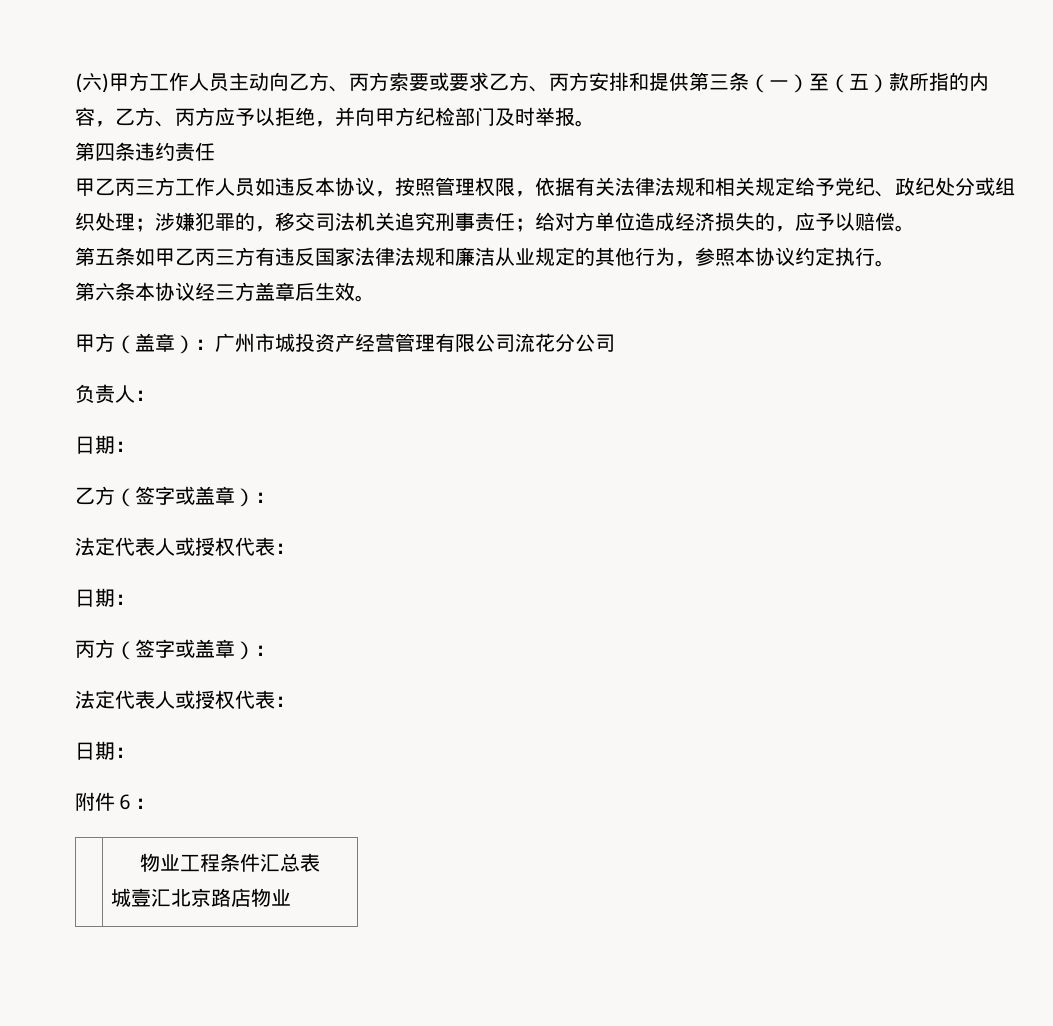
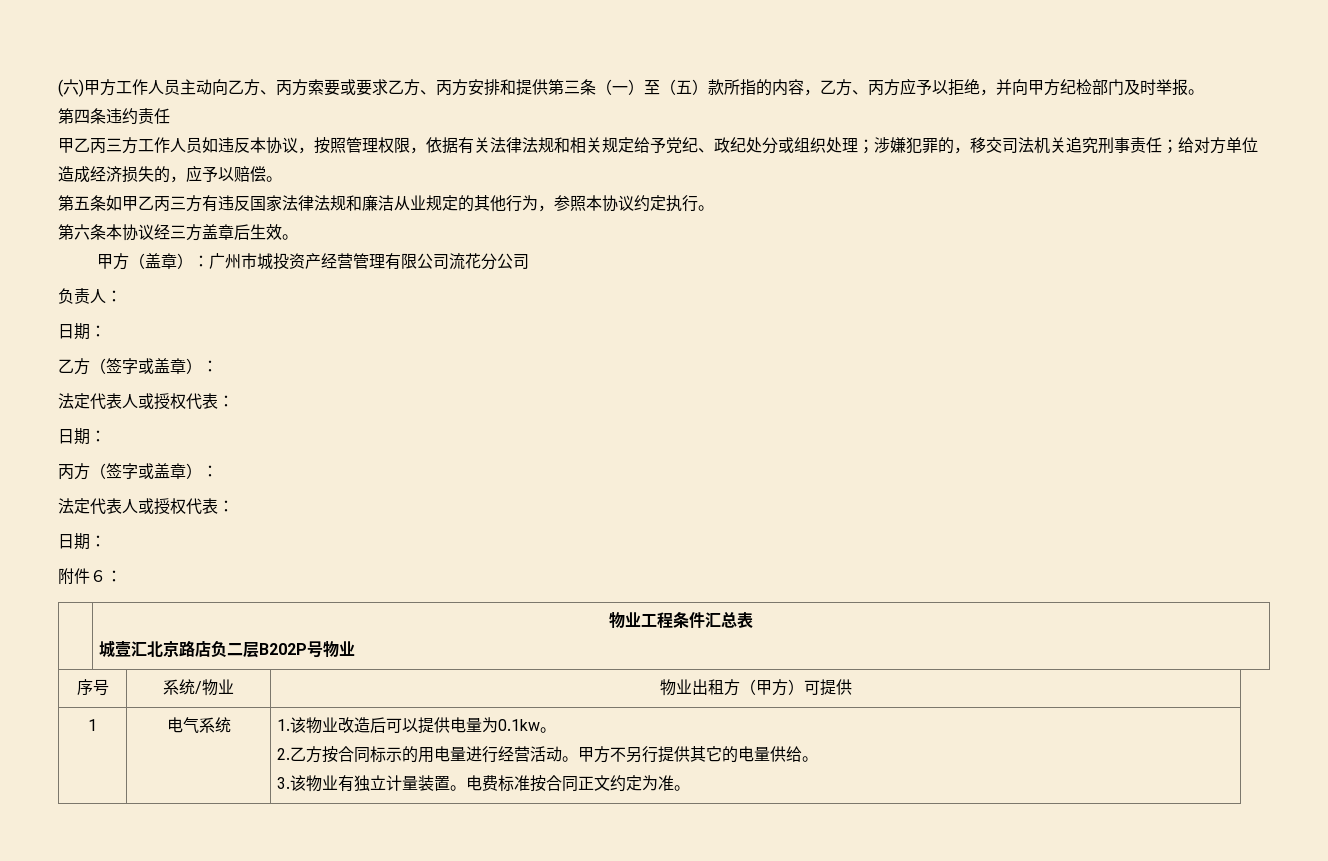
[250,888,291,907] 物业 -> [210,640,355,658] [76,679,109,696] [163,679,235,696] [659,679,852,696] [88,719,97,731] [166,717,231,733] [276,717,556,734] [276,746,818,763] [276,775,690,792] 负二层B202P号物业 // 序号 | 系统/物业 | 物业出租方（甲方）可提供 // 1 | 电气系统 | 1.该物业改造后可以提供电量为0.1kw。 // 2.乙方按合同标示的用电量进行经营活动。甲方不另行提供其它的电量供给。 // 3.该物业有独立计量装置。电费标准按合同正文约定为准。

